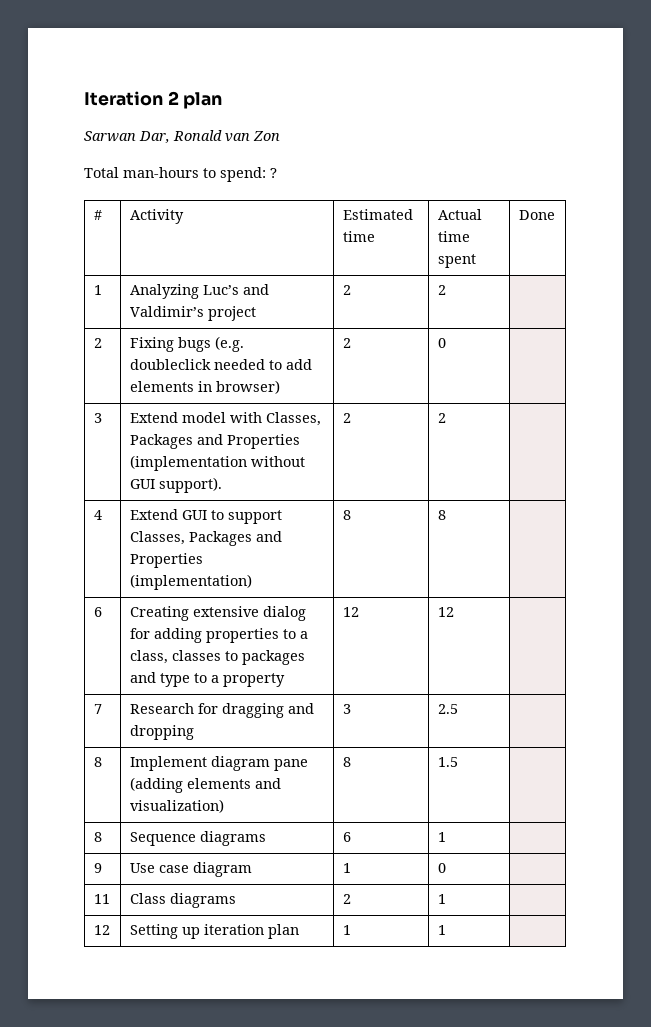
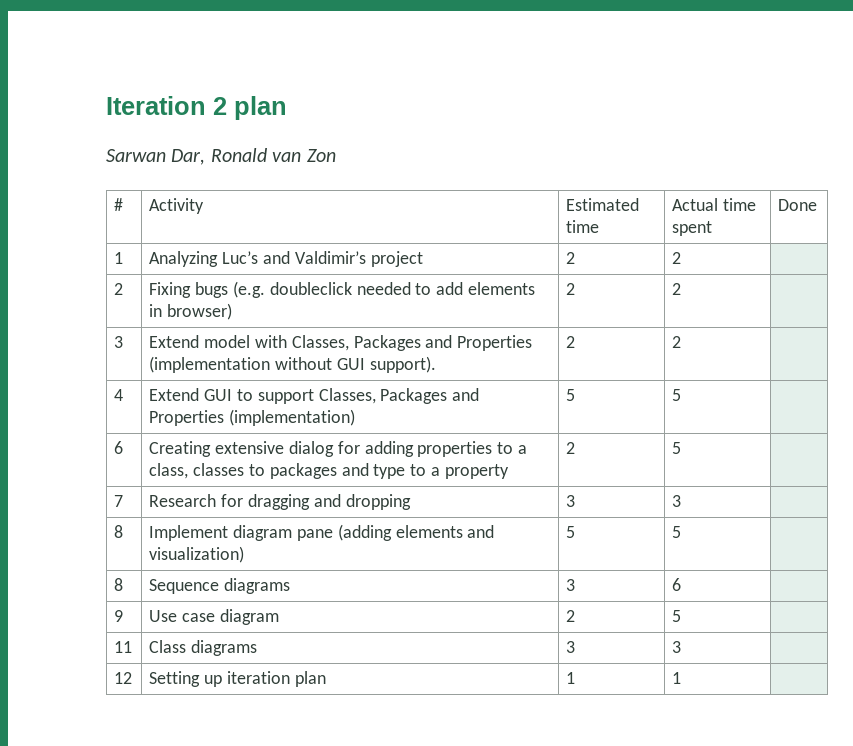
[84,167,277,182] // Total man-hours to spend: ? -> (336, 155) none
[437,338,446,348] 0 -> [672,283,682,295] 2
[342,510,351,520] [437,510,446,520] 8 | 8 -> [566,389,576,401] [672,389,682,401] 5 | 5
[342,607,359,617] [437,607,454,617] 12 | 12 -> [566,442,576,454] [672,442,682,454] 2 | 5
[437,704,458,714] 2.5 -> [672,495,682,507] 3
[342,757,351,767] [437,757,458,767] 8 | 1.5 -> [566,526,576,538] [672,526,682,538] 5 | 5
[342,832,351,842] [437,832,446,842] | 6 | 1 -> [566,579,576,591] [672,578,682,591] | 3 | 6
[342,863,351,873] [437,863,446,873] 1 | 0 -> [566,610,576,622] [672,610,682,622] 2 | 5
[342,894,351,904] [437,894,446,904] 2 | 1 -> [566,641,576,653] [672,641,682,653] 3 | 3

